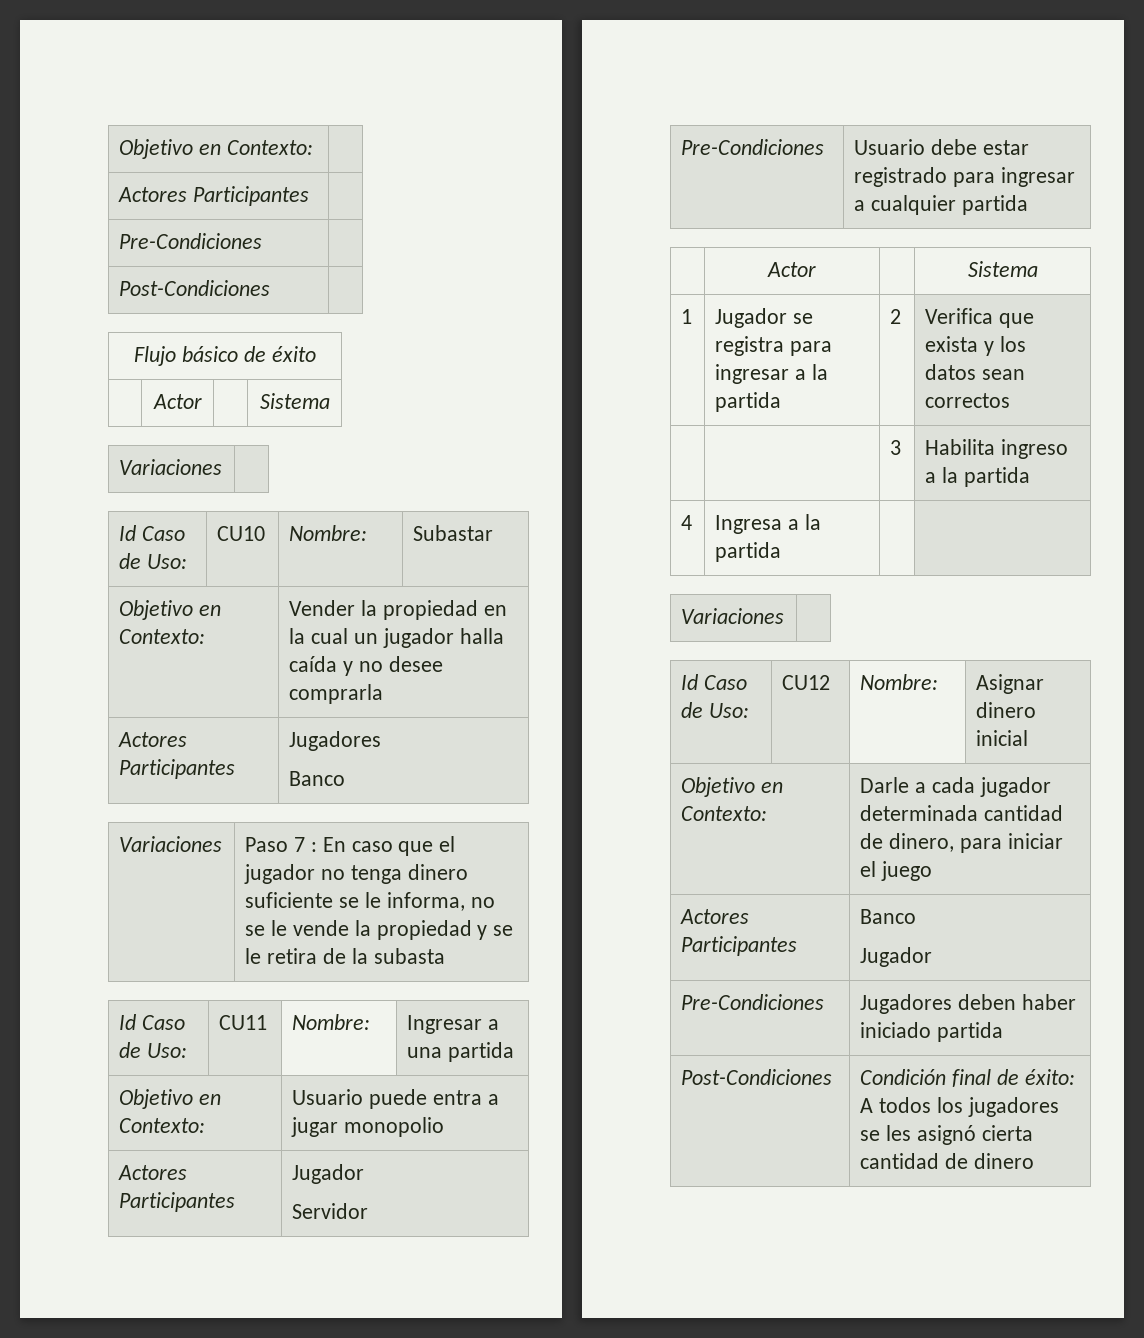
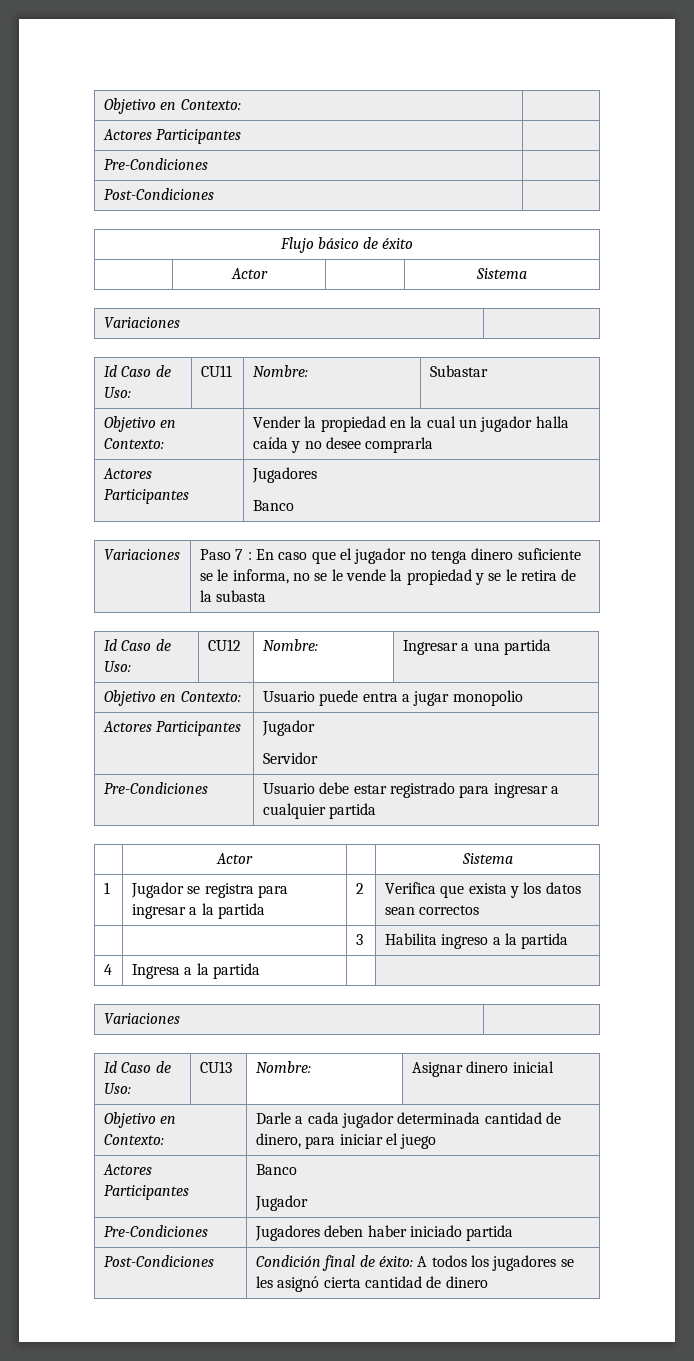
[217,526,266,541] CU10 -> [200,365,232,377] CU11
[219,1015,268,1030] CU11 -> [207,639,241,651] CU12
[782,675,831,690] CU12 -> [199,1061,232,1073] CU13

